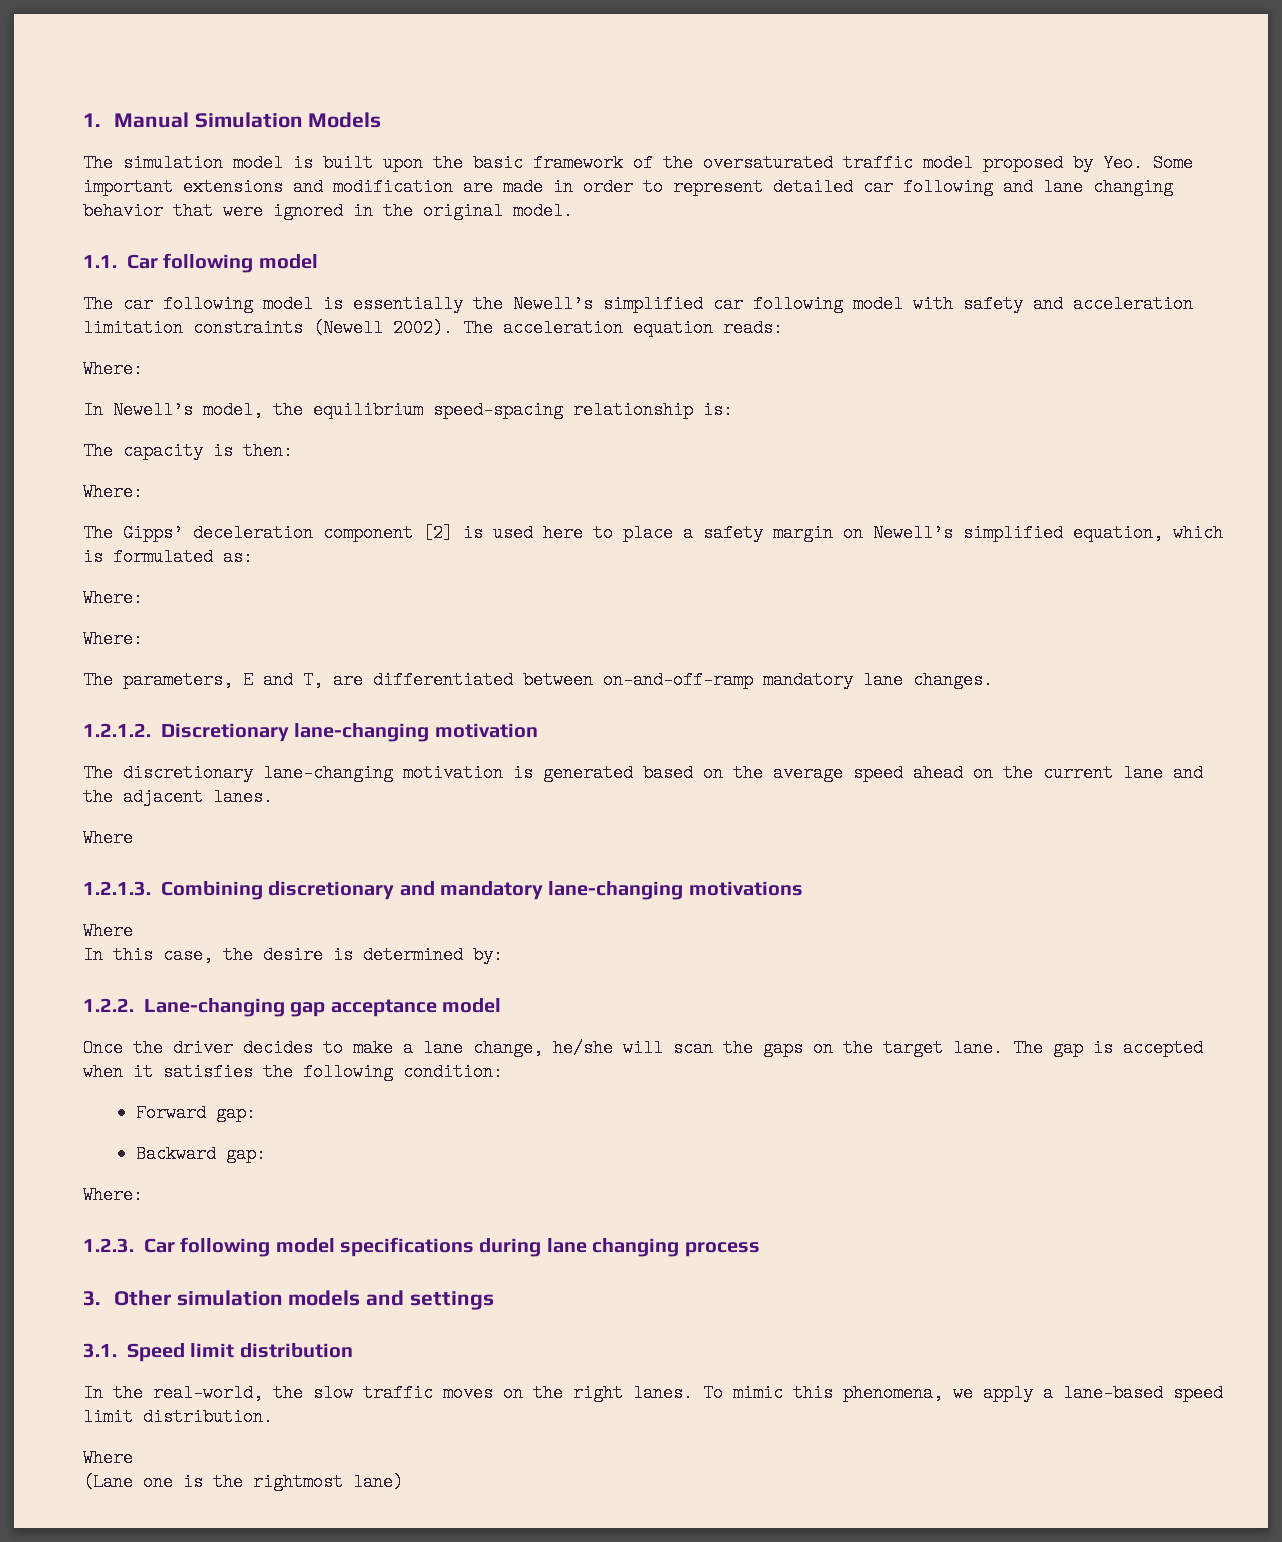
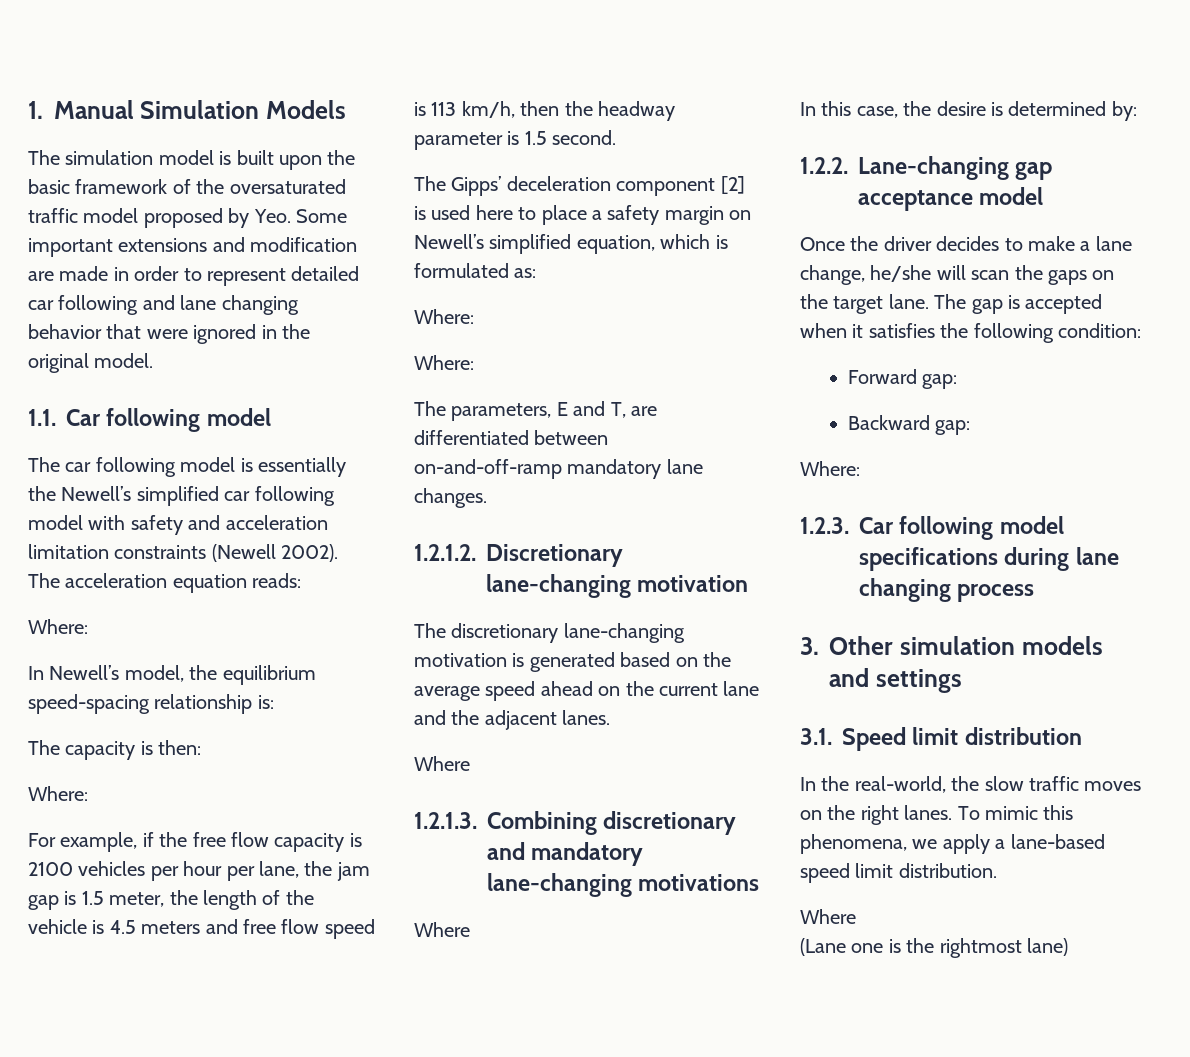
(143, 492) none -> [28,832,362,852] [28,861,370,881] [28,890,314,910] [28,919,375,939] [414,101,675,121] [414,130,617,150] // For example, if the free flow capacity is 2100 vehicles per hour per lane, the jam gap is 1.5 meter, the length of the vehicle is 4.5 meters and free flow speed is 113 km/h, then the headway parameter is 1.5 second.

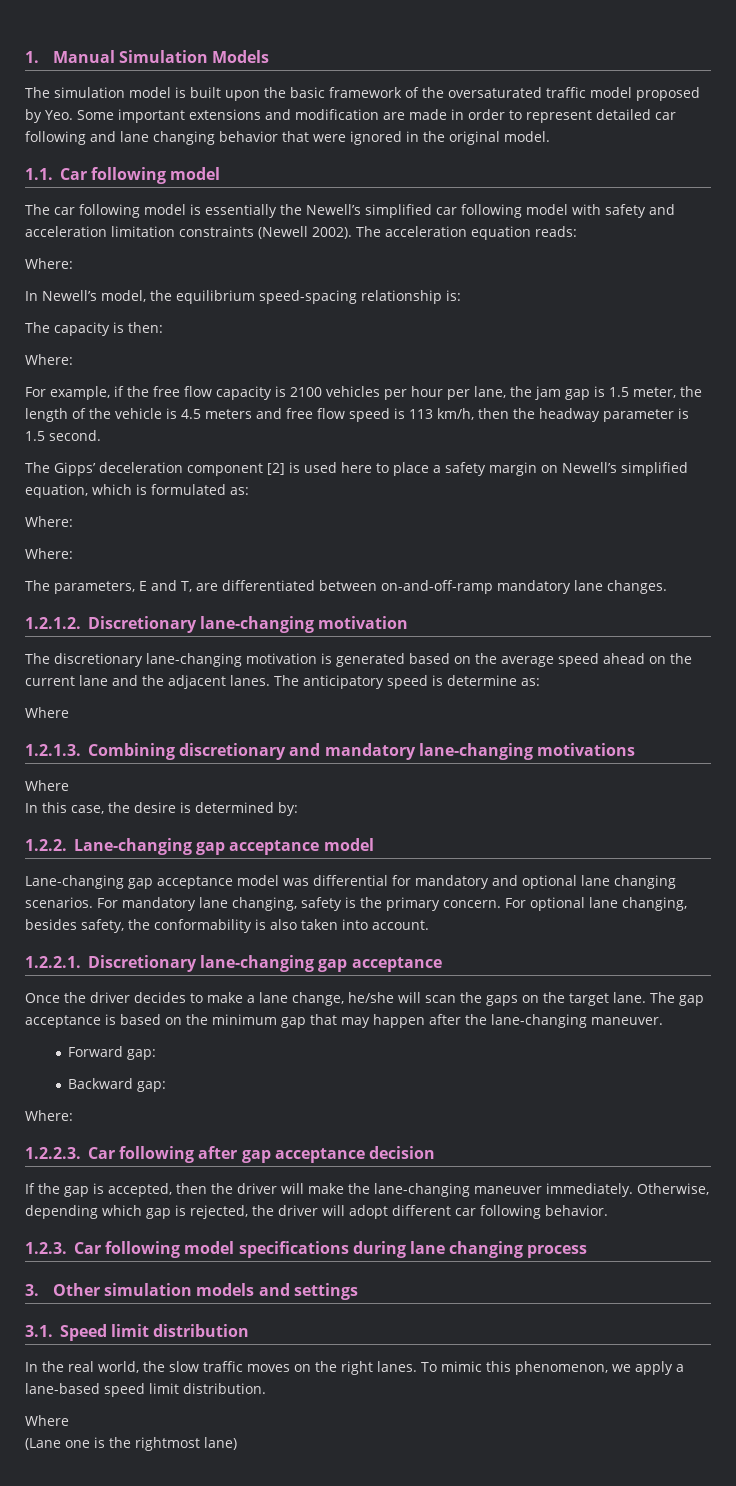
(611, 717) none -> [274,675,540,689] The anticipatory speed is determine as:
(1044, 196) none -> [25,875,676,889] [25,897,687,911] [25,919,429,933] [25,955,442,972] // Lane-changing gap acceptance model was differential for mandatory and optional lane changing scenarios. For mandatory lane changing, safety is the primary concern. For optional lane changing, besides safety, the conformability is also taken into account. // 1.2.2.1. Discretionary lane-changing gap acceptance
[1008,294,1103,314] [800,323,1141,343] is accepted when it satisfies the following condition: -> [25,1014,663,1028] acceptance is based on the minimum gap that may happen after the lane-changing maneuver.
(860, 468) none -> [25,1146,435,1163] [25,1183,709,1197] [25,1205,608,1219] // 1.2.2.3. Car following after gap acceptance decision // If the gap is accepted, then the driver will make the lane-changing maneuver immediately. Otherwise, depending which gap is rejected, the driver will adopt different car following behavior.
[854,776,946,793] real-world, -> [68,1361,139,1373] real world,
[800,834,907,854] phenomena, -> [514,1361,608,1375] phenomenon,

